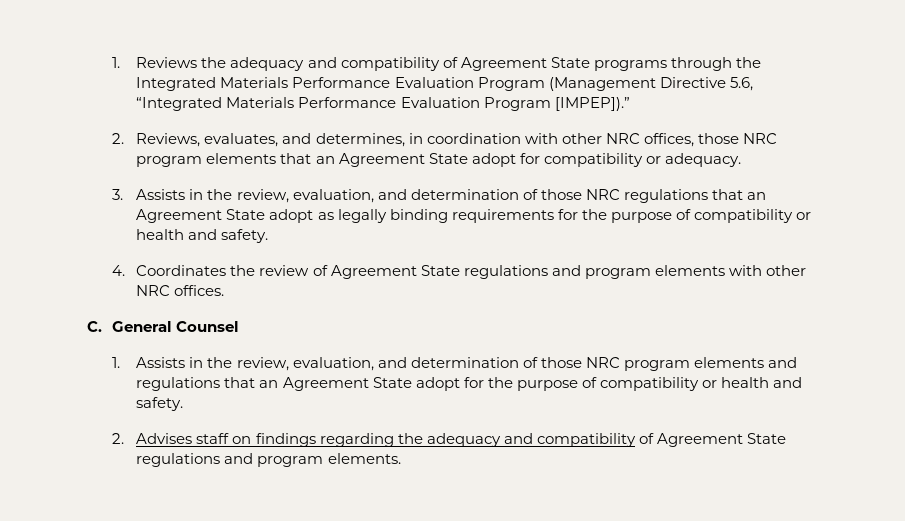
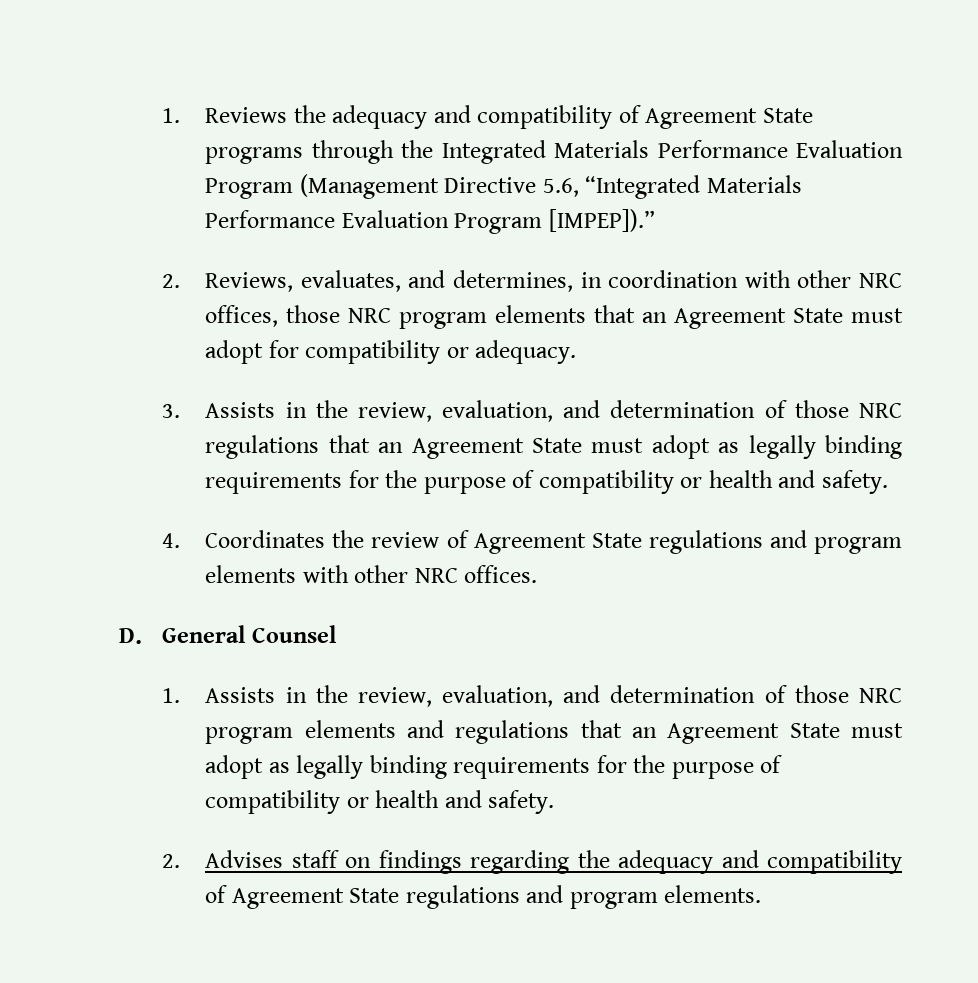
(468, 158) none -> [850,308,903,323] must
(266, 214) none -> [591,438,644,453] must
[87,321,103,332] C. -> [119,628,143,644] D.
[415,377,460,391] adopt -> [851,723,903,738] [205,755,591,779] must adopt as legally binding requirements

